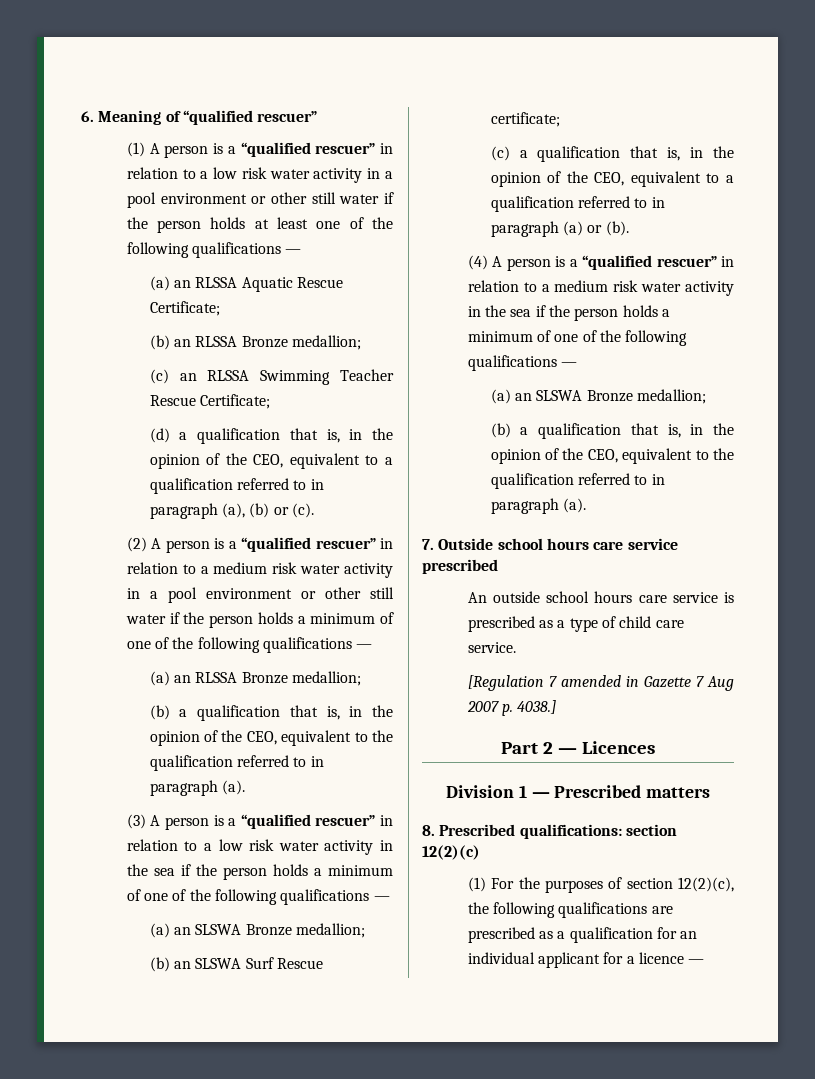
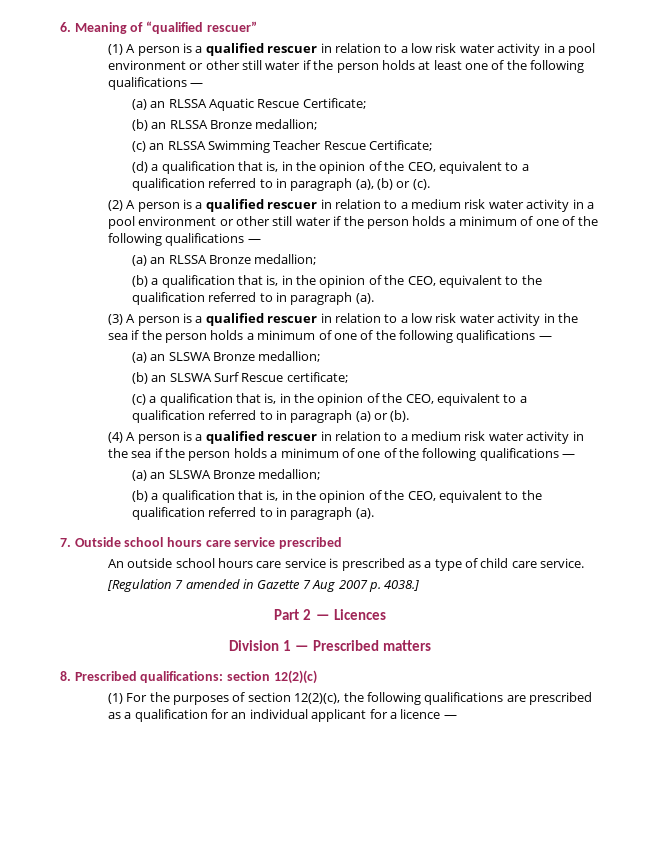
[240,142,376,157] “qualified rescuer” -> [205,43,318,56] qualified rescuer
[241,537,376,552] “qualified rescuer” -> [205,199,318,212] qualified rescuer
[240,814,376,829] “qualified rescuer” -> [205,313,318,326] qualified rescuer
[582,255,717,270] “qualified rescuer” -> [205,431,318,444] qualified rescuer

